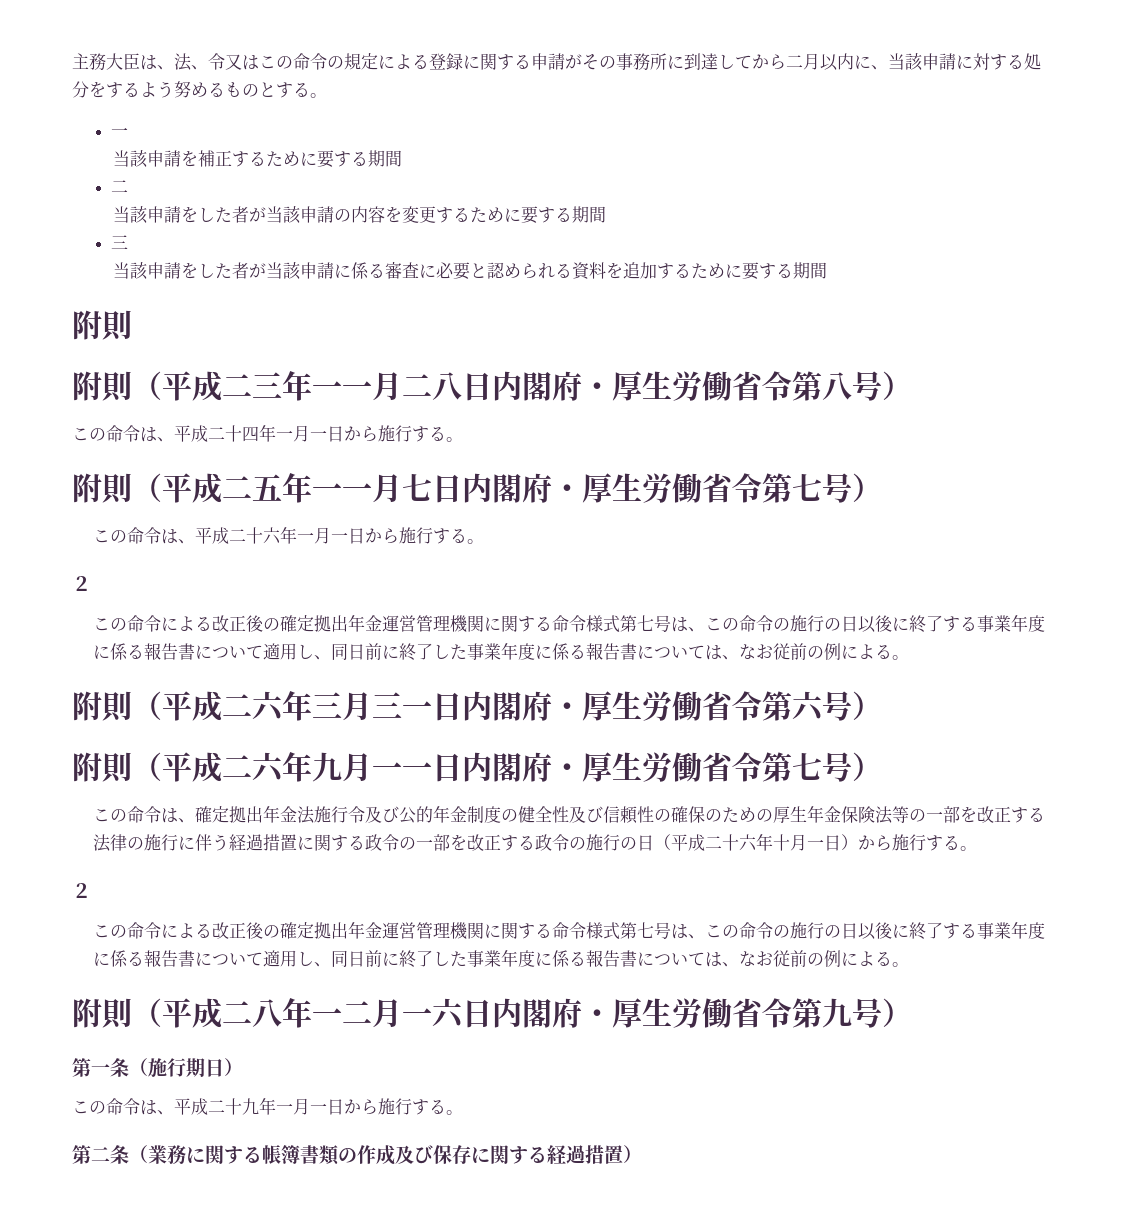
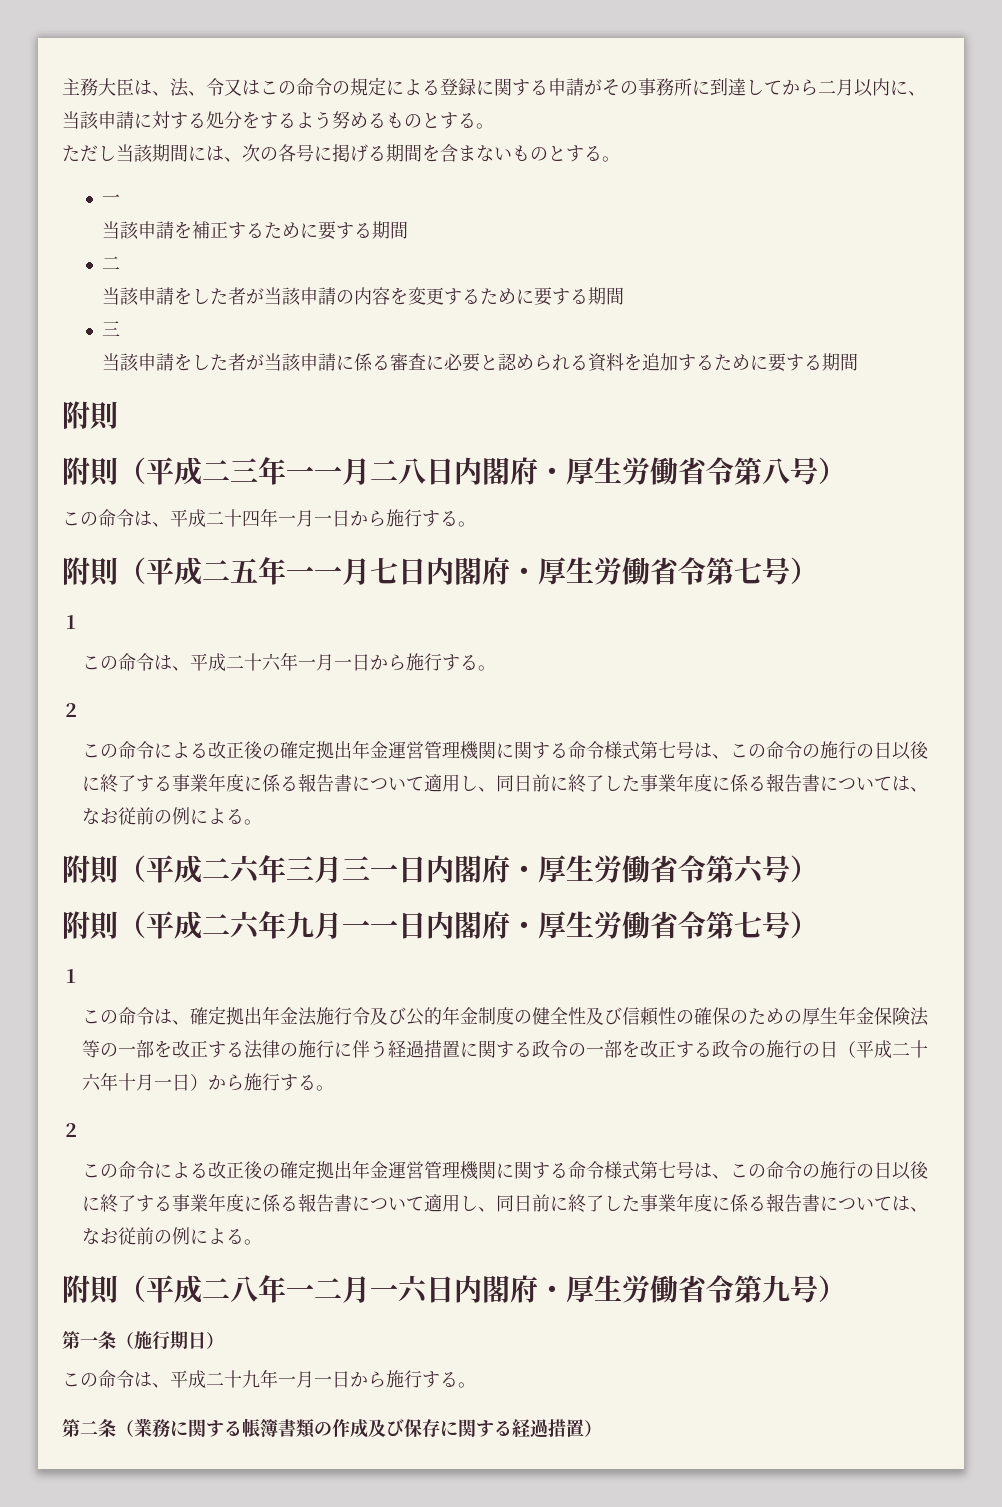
(327, 95) none -> [62,144,620,163] // ただし当該期間には、次の各号に掲げる期間を含まないものとする。
(882, 487) none -> [62,615,80,629] // １
(882, 766) none -> [62,969,80,983] // １

